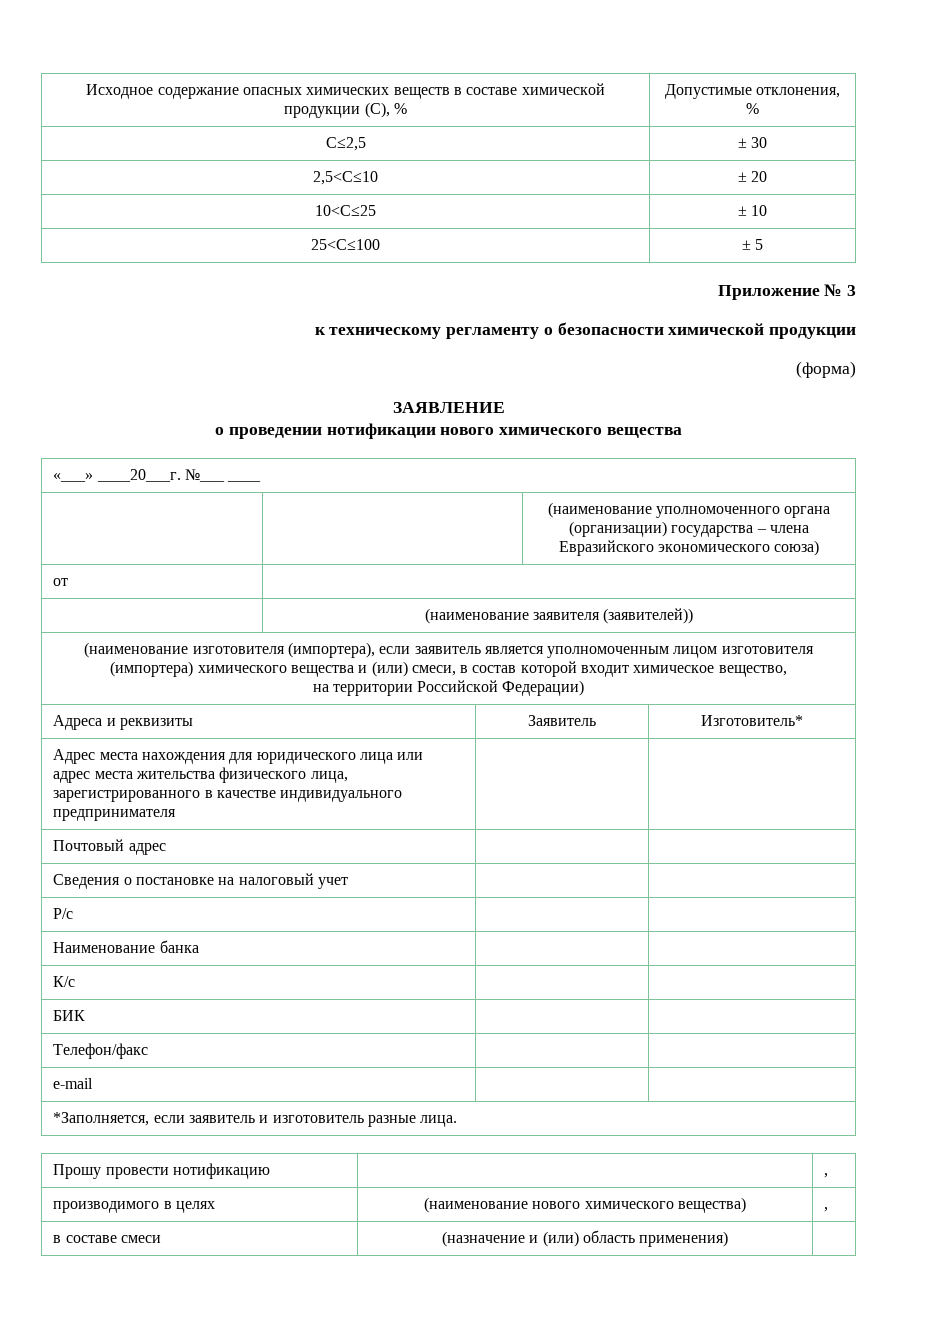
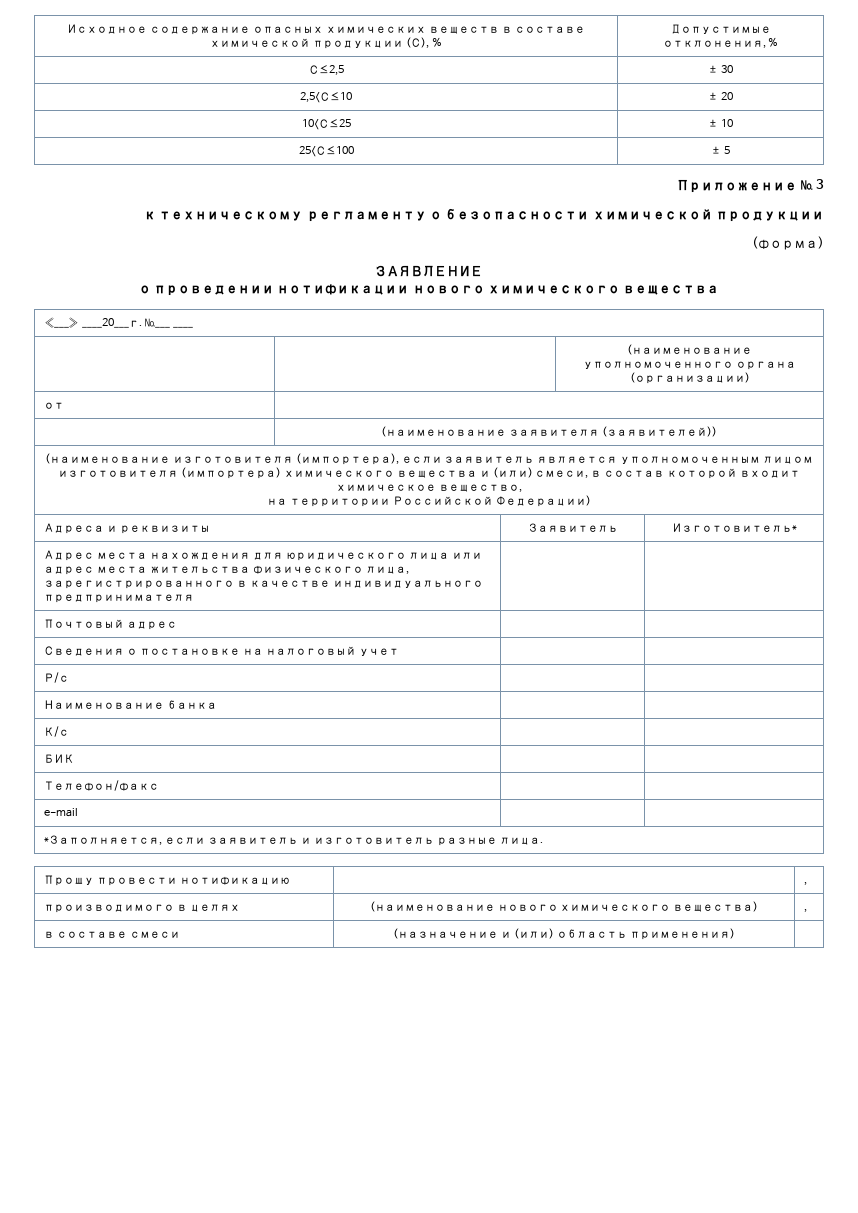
[671,525,809,537] [558,540,820,556] государства ‒ члена Евразийского экономического союза) -> (750, 378) none

